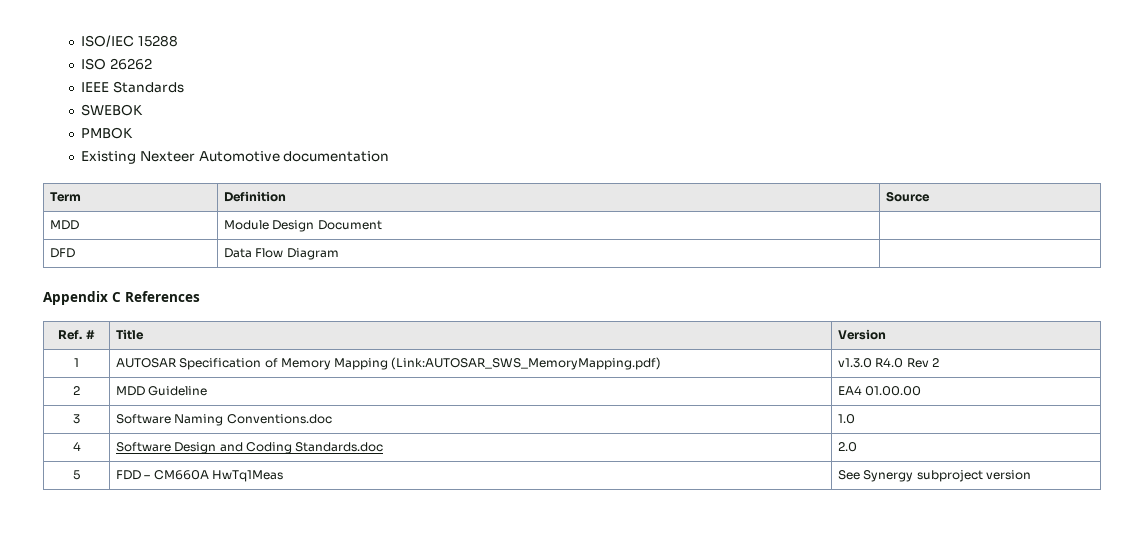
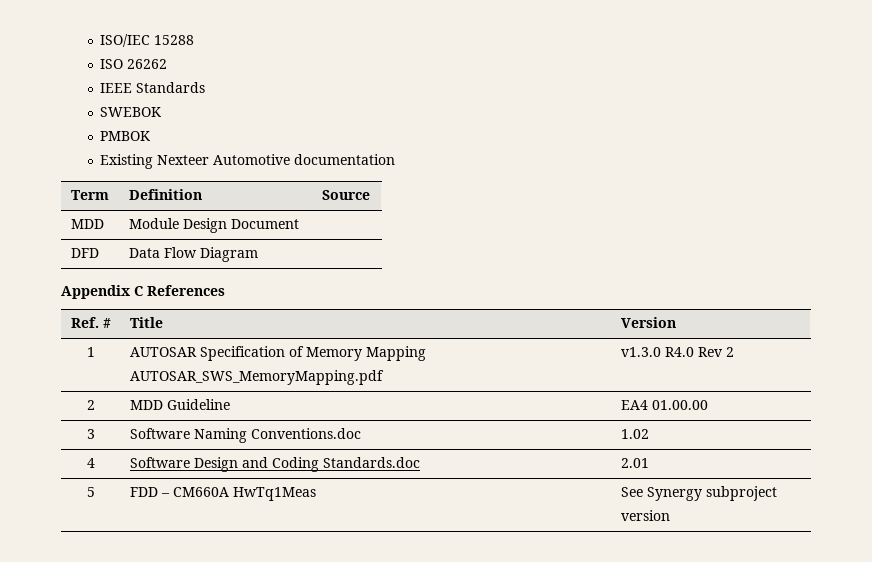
[391,357,662,370] (Link:AUTOSAR_SWS_MemoryMapping.pdf) -> [129,370,384,385] AUTOSAR_SWS_MemoryMapping.pdf
[838,414,856,424] 1.0 -> [620,429,649,439] 1.02
[838,442,858,452] 2.0 -> [620,458,649,468] 2.01

